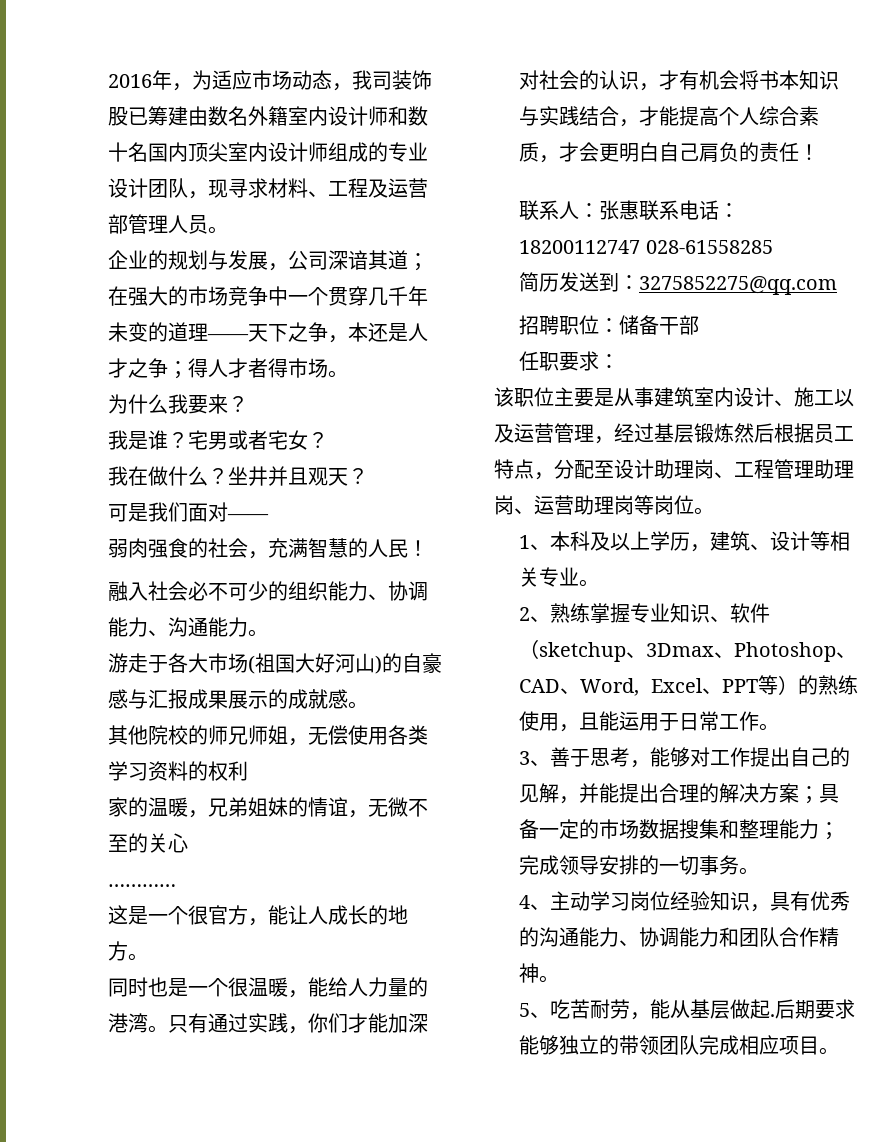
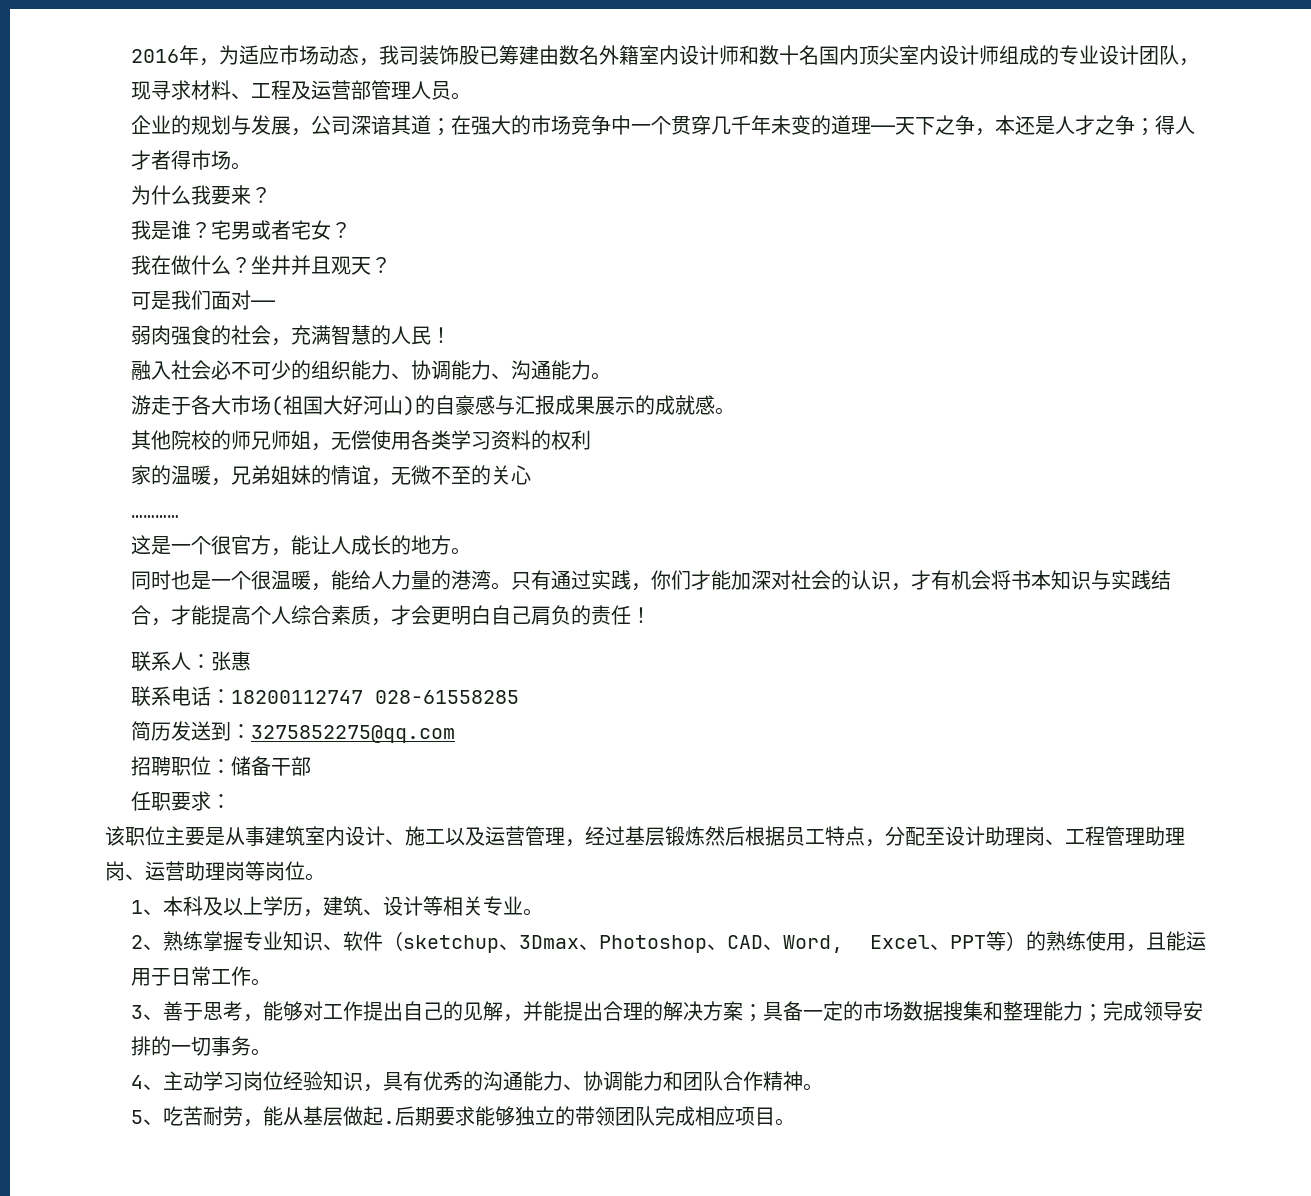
(640, 210) none -> (251, 661) //

